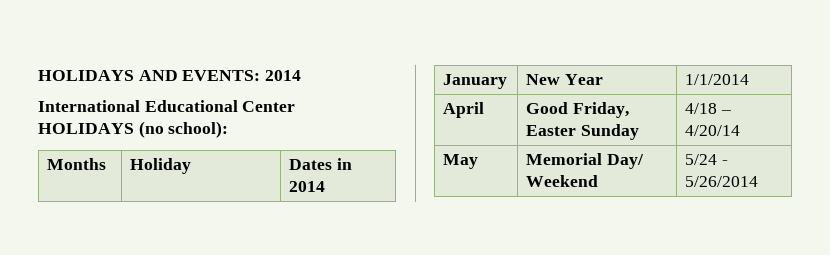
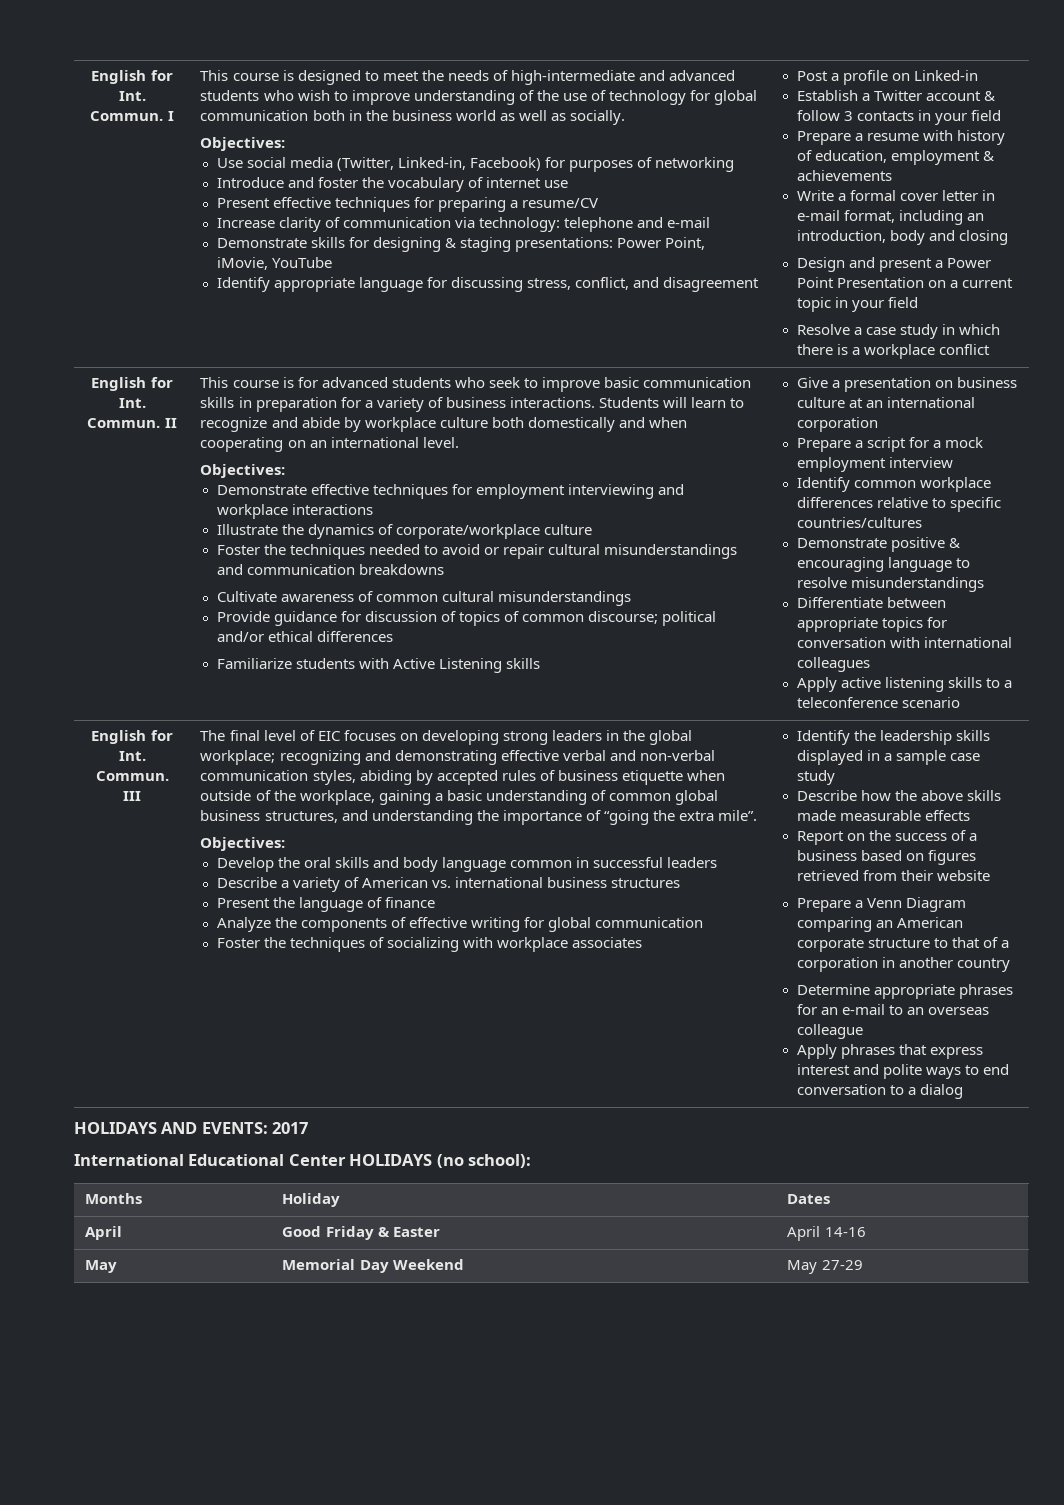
(38, 75) none -> [91,70,173,84] [118,91,146,101] [90,111,174,121] [200,70,736,85] [200,90,758,105] [200,110,625,125] [200,137,286,151] [216,157,735,172] [216,177,569,192] [216,197,599,212] [216,217,711,232] [216,237,706,252] [216,257,333,270] [216,277,760,292] [796,70,979,85] [796,90,996,101] [796,110,1002,125] [796,130,1006,145] [796,150,995,165] [796,170,892,181] [796,190,996,201] [796,210,985,225] [796,230,1009,245] [796,257,992,272] [796,277,1014,288] [796,297,919,312] [796,324,1001,339] [796,344,991,359] [91,377,173,391] [118,398,146,408] [87,418,177,428] [200,377,752,392] [200,397,745,412] [200,417,687,432] [200,437,459,452] [200,464,286,478] [216,484,685,499] [216,504,374,519] [216,524,593,539] [216,544,738,559] [216,564,445,575] [216,591,632,606] [216,611,717,626] [216,631,394,642] [216,658,541,673] [796,377,1018,392] [796,397,976,408] [796,417,878,432] [796,437,984,452] [796,457,954,472] [796,477,992,492] [796,497,1002,512] [796,517,922,528] [796,537,961,552] [796,557,971,572] [796,577,985,592] [796,597,947,608] [796,617,948,632] [796,637,1013,648] [796,657,870,672] [796,677,1013,692] [796,697,961,708] [91,730,173,744] [118,751,146,761] [95,771,169,781] [123,791,141,801] [200,730,693,745] [200,750,715,765] [200,770,725,785] [200,790,718,805] [200,810,757,825] [200,837,286,851] [216,857,718,872] [216,877,681,892] [216,897,436,912] [216,917,704,932] [216,937,643,952] [796,730,991,745] [796,750,981,765] [796,770,835,785] [796,790,1002,801] [796,810,971,821] [796,830,978,845] [796,850,977,865] [796,870,991,881] [796,897,967,912] [796,917,964,932] [796,937,1010,952] [796,957,1011,972] [796,984,1014,999] [796,1004,990,1015] [796,1024,863,1039] [796,1044,984,1059] [796,1064,1010,1079] [796,1084,964,1099] English for Int. Commun. I | This course is designed to meet the needs of high-intermediate and advanced students who wish to improve understanding of the use of technology for global communication both in the business world as well as socially. // Objectives: // Use social media (Twitter, Linked-in, Facebook) for purposes of networking // Introduce and foster the vocabulary of internet use // Present effective techniques for preparing a resume/CV // Increase clarity of communication via technology: telephone and e-mail // Demonstrate skills for designing & staging presentations: Power Point, iMovie, YouTube // Identify appropriate language for discussing stress, conflict, and disagreement | Post a profile on Linked-in // Establish a Twitter account & follow 3 contacts in your field // Prepare a resume with history of education, employment & achievements // Write a formal cover letter in e-mail format, including an introduction, body and closing // Design and present a Power Point Presentation on a current topic in your field // Resolve a case study in which there is a workplace conflict // English for Int. Commun. II | This course is for advanced students who seek to improve basic communication skills in preparation for a variety of business interactions. Students will learn to recognize and abide by workplace culture both domestically and when cooperating on an international level. // Objectives: // Demonstrate effective techniques for employment interviewing and workplace interactions // Illustrate the dynamics of corporate/workplace culture // Foster the techniques needed to avoid or repair cultural misunderstandings and communication breakdowns // Cultivate awareness of common cultural misunderstandings // Provide guidance for discussion of topics of common discourse; political and/or ethical differences // Familiarize students with Active Listening skills | Give a presentation on business culture at an international corporation // Prepare a script for a mock employment interview // Identify common workplace differences relative to specific countries/cultures // Demonstrate positive & encouraging language to resolve misunderstandings // Differentiate between appropriate topics for conversation with international colleagues // Apply active listening skills to a teleconference scenario // English for Int. Commun. III | The final level of EIC focuses on developing strong leaders in the global workplace; recognizing and demonstrating effective verbal and non-verbal communication styles, abiding by accepted rules of business etiquette when outside of the workplace, gaining a basic understanding of common global business structures, and understanding the importance of “going the extra mile”. // Objectives: // Develop the oral skills and body language common in successful leaders // Describe a variety of American vs. international business structures // Present the language of finance // Analyze the components of effective writing for global communication // Foster the techniques of socializing with workplace associates | Identify the leadership skills displayed in a sample case study // Describe how the above skills made measurable effects // Report on the success of a business based on figures retrieved from their website // Prepare a Venn Diagram comparing an American corporate structure to that of a corporation in another country // Determine appropriate phrases for an e-mail to an overseas colleague // Apply phrases that express interest and polite ways to end conversation to a dialog //
[265,70,302,81] 2014 -> [272,1122,309,1134] 2017
[337,158,353,170] [289,181,326,192] [443,74,508,89] [526,74,604,85] [685,74,750,85] in 2014 // January | New Year | 1/1/2014 -> (831, 1199) none
[573,102,630,118] Friday, -> [325,1226,390,1240] Friday &
[581,124,640,140] [685,103,732,114] [685,125,741,136] Sunday | 4/18 – 4/20/14 -> [787,1226,866,1241] | April 14-16
[607,154,645,169] Day/ -> [359,1260,389,1273] Day
[685,154,729,165] [685,176,759,187] 5/24 - 5/26/2014 -> [787,1260,863,1274] May 27-29

